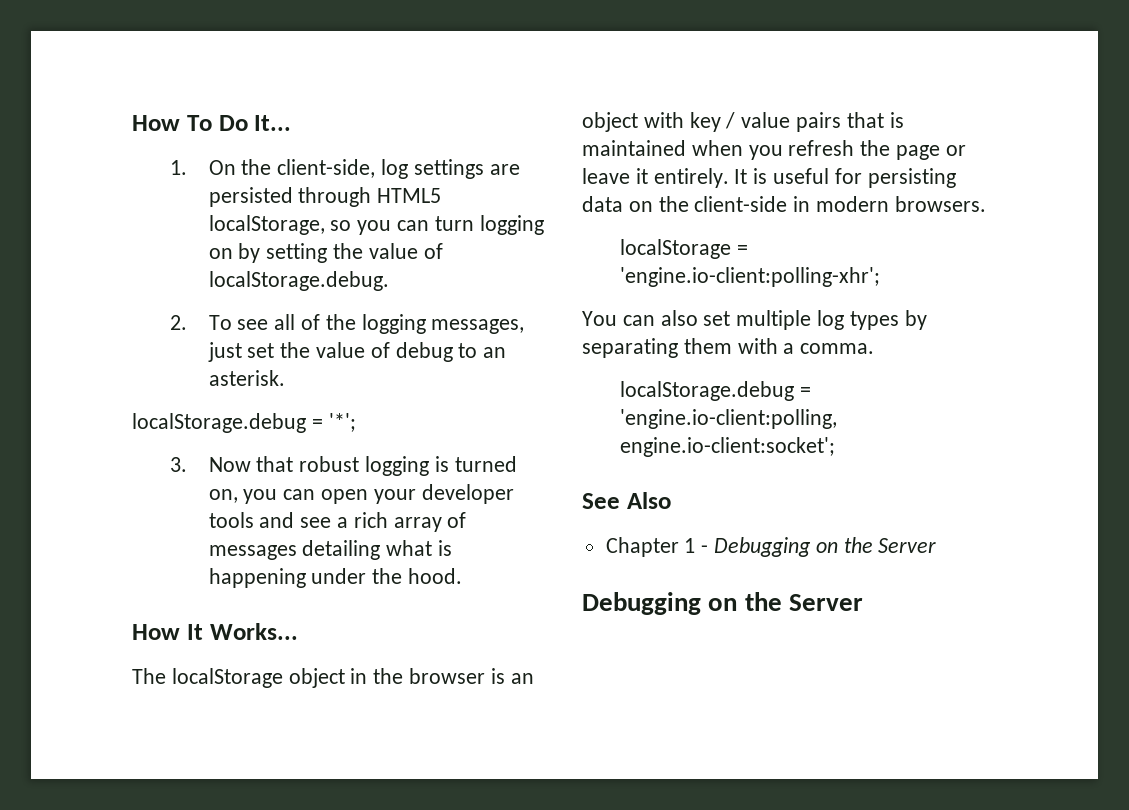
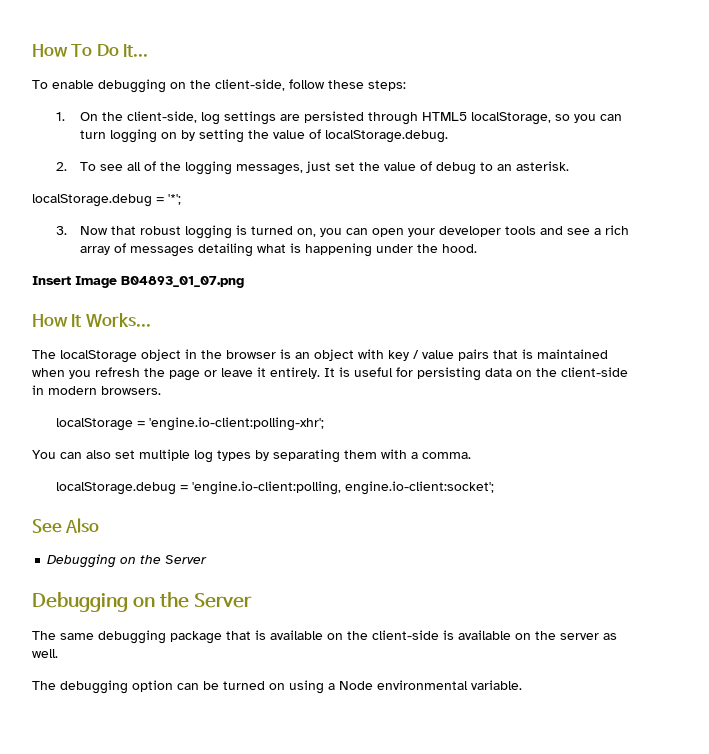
(292, 123) none -> [32,79,406,93] // To enable debugging on the client-side, follow these steps:
(463, 576) none -> [32,276,244,288] // Insert Image B04893_01_07.png
[605,537,709,557] Chapter 1 - -> (100, 525) none
(863, 602) none -> [32,630,617,644] [32,649,58,658] [32,680,522,694] // The same debugging package that is available on the client-side is available on the server as well. // The debugging option can be turned on using a Node environmental variable.

